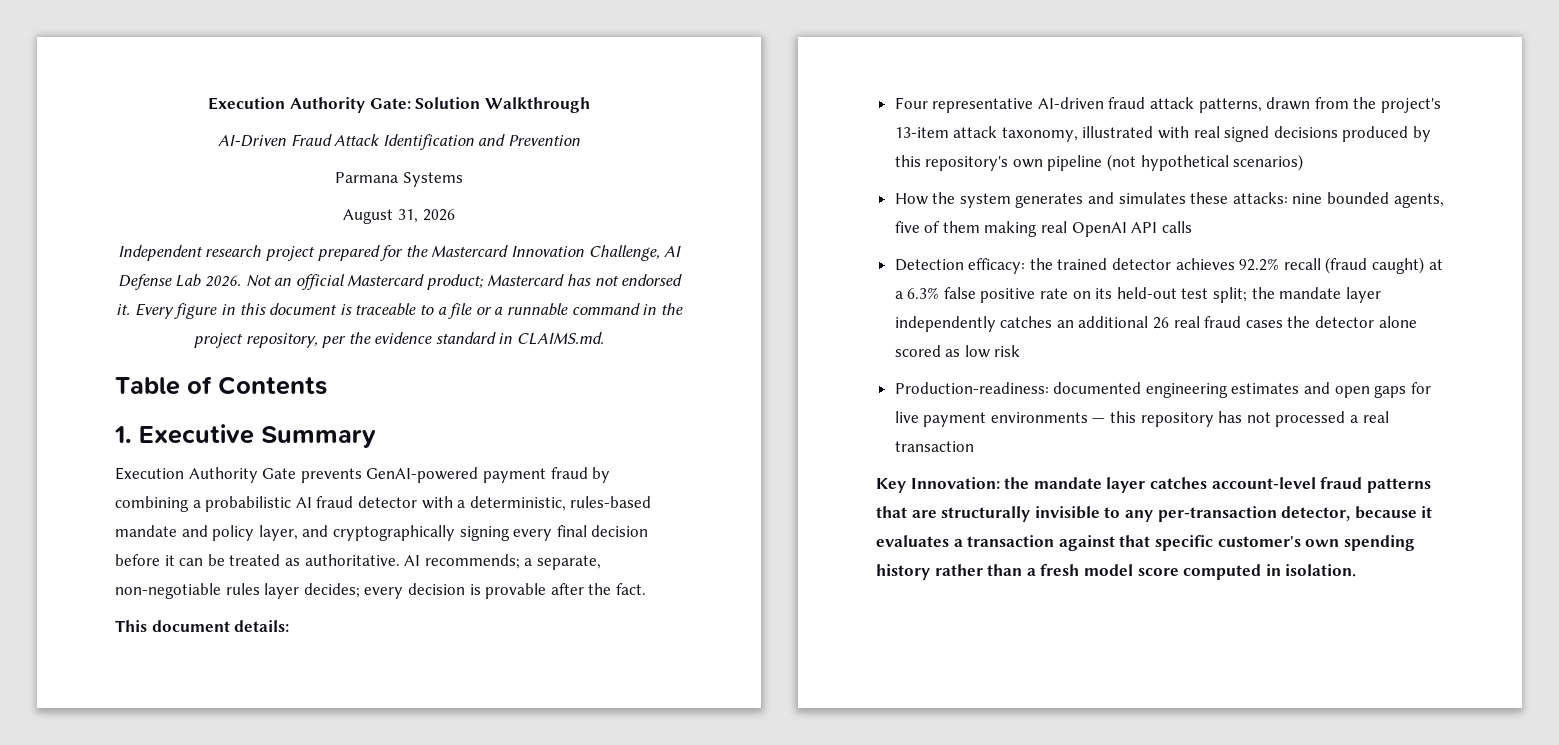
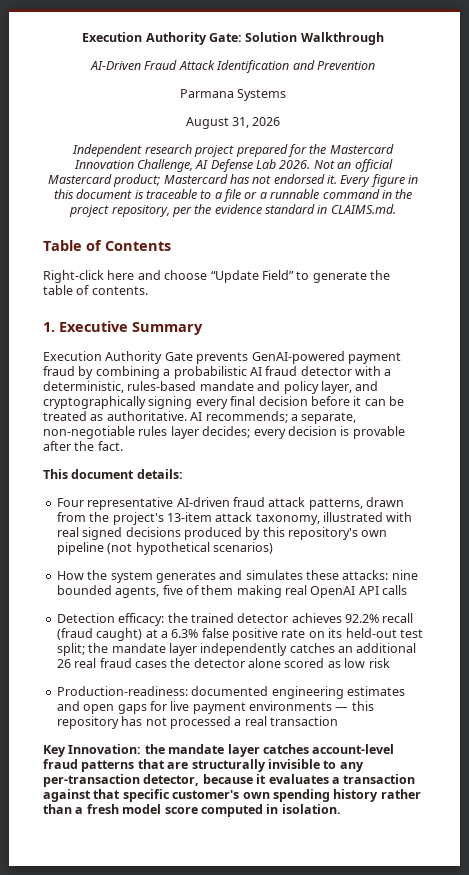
(327, 385) none -> [43,270,390,283] [43,285,148,295] // Right-click here and choose “Update Field” to generate the table of contents.

